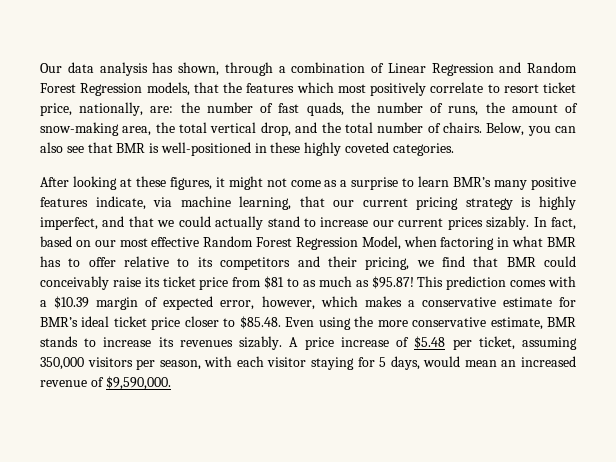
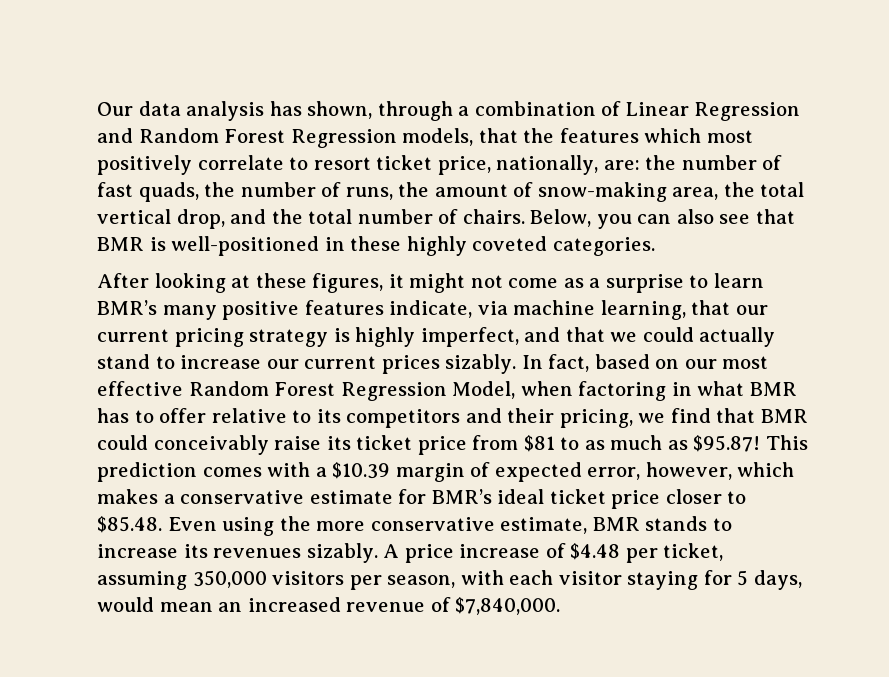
[414,336,446,349] $5.48 -> [570,543,621,560] $4.48
[105,376,171,390] $9,590,000. -> [455,597,561,615] $7,840,000.

